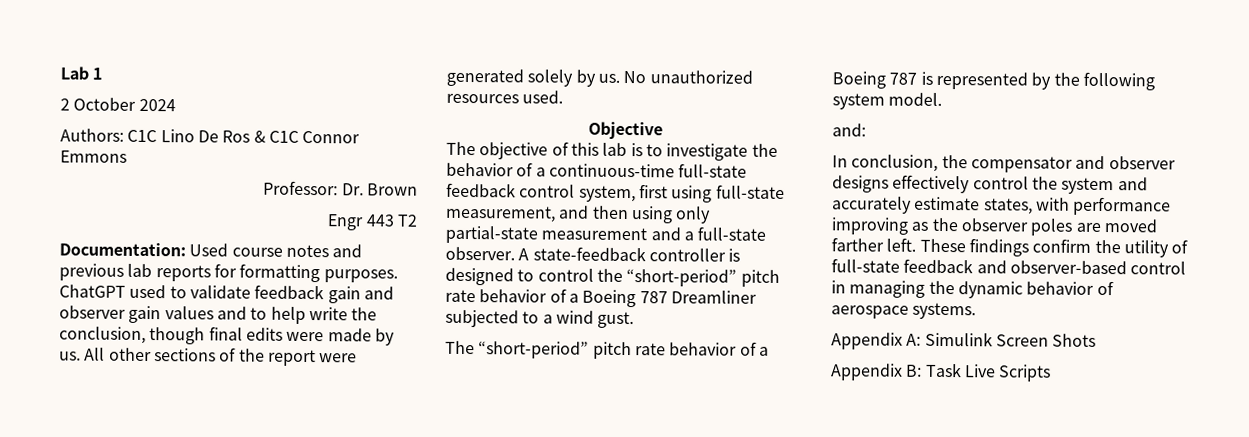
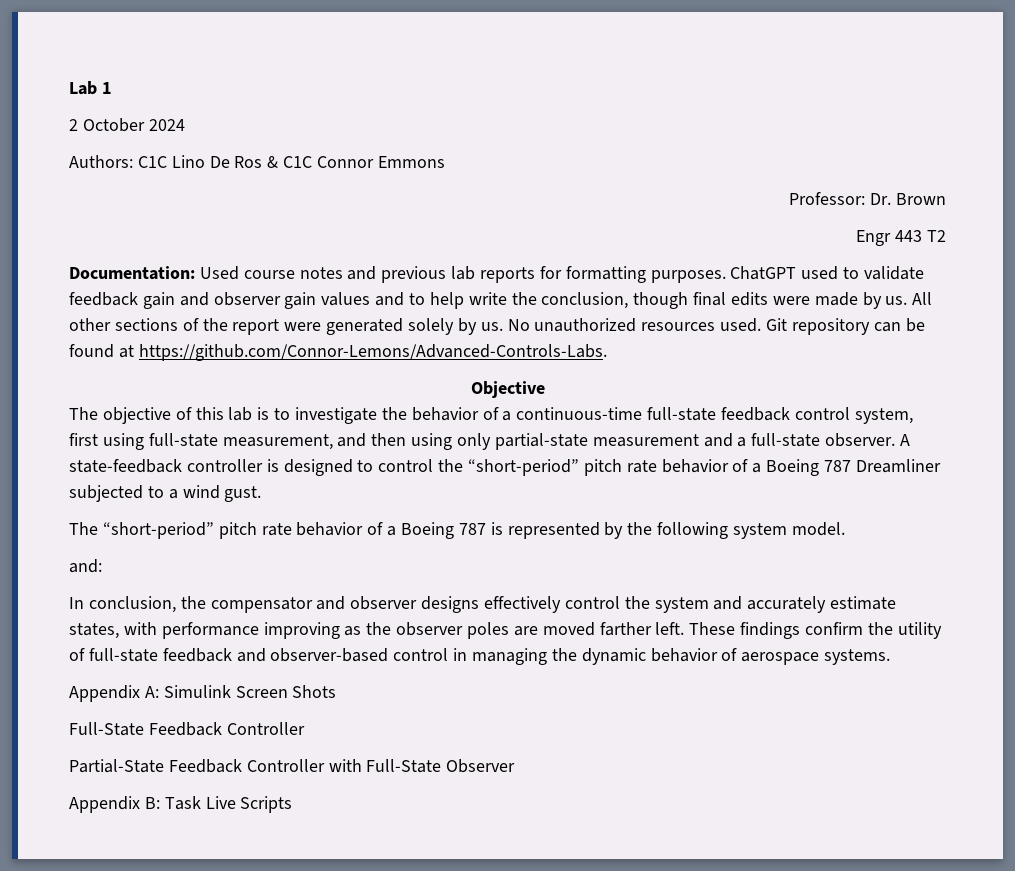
(564, 97) none -> [766,318,925,335] [69,344,607,361] Git repository can be found at https://github.com/Connor-Lemons/Advanced-Controls-Labs.
(1097, 340) none -> [69,722,305,736] [69,759,516,773] // Full-State Feedback Controller // Partial-State Feedback Controller with Full-State Observer

